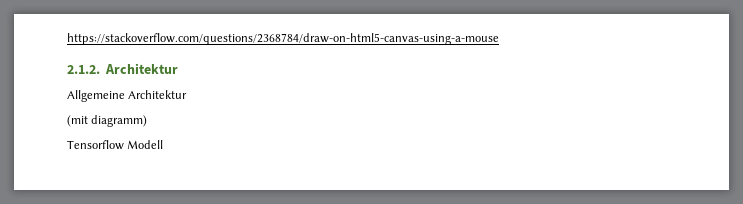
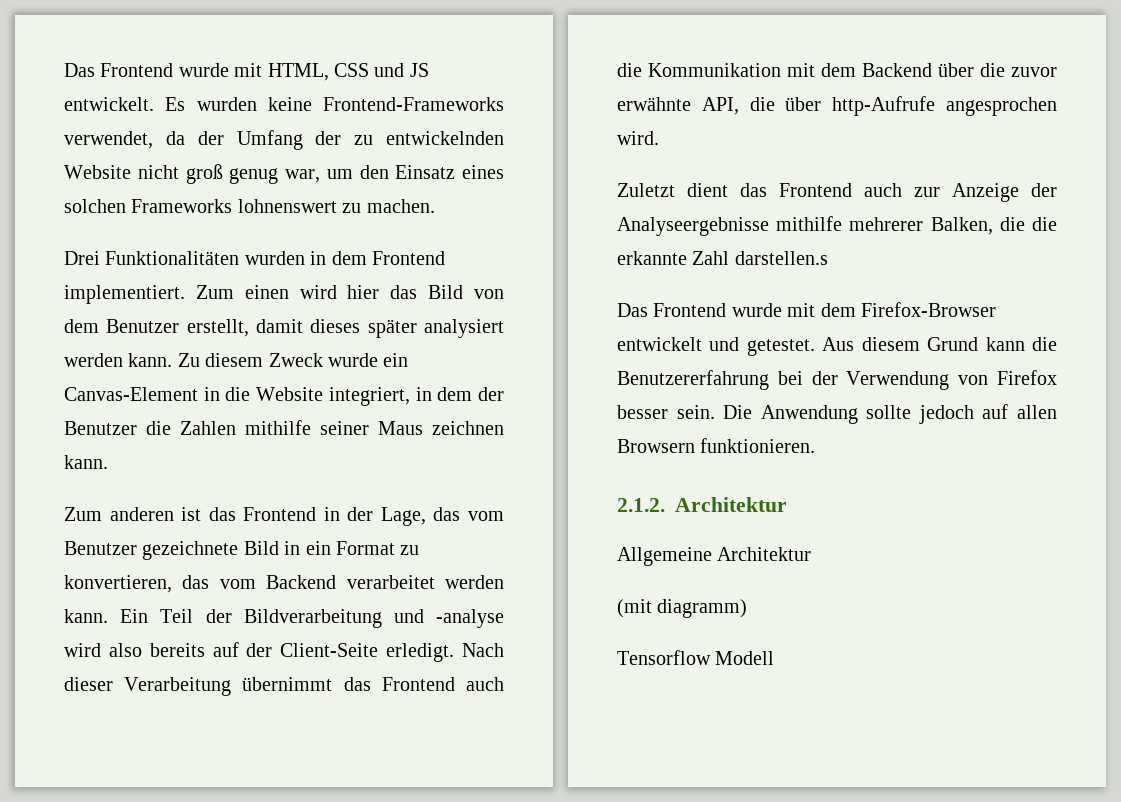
[67,33,499,45] https://stackoverflow.com/questions/2368784/draw-on-html5-canvas-using-a-mouse -> [64,63,429,81] [64,97,504,111] [64,130,504,150] [64,164,504,184] [64,199,435,213] [64,251,445,265] [64,285,504,304] [64,319,504,338] [64,353,409,367] [64,387,505,406] [64,420,504,435] [64,455,108,469] [64,507,504,526] [64,541,420,560] [64,575,504,593] [64,609,505,628] [64,642,504,662] [64,677,504,696] [617,63,1057,77] [617,96,1057,116] [617,131,659,145] [617,183,1057,202] [617,216,1057,236] [617,251,828,265] [617,302,996,317] [617,337,1057,356] [617,370,1057,390] [617,404,1057,424] [617,438,816,453] Das Frontend wurde mit HTML, CSS und JS entwickelt. Es wurden keine Frontend-Frameworks verwendet, da der Umfang der zu entwickelnden Website nicht groß genug war, um den Einsatz eines solchen Frameworks lohnenswert zu machen. // Drei Funktionalitäten wurden in dem Frontend implementiert. Zum einen wird hier das Bild von dem Benutzer erstellt, damit dieses später analysiert werden kann. Zu diesem Zweck wurde ein Canvas-Element in die Website integriert, in dem der Benutzer die Zahlen mithilfe seiner Maus zeichnen kann. // Zum anderen ist das Frontend in der Lage, das vom Benutzer gezeichnete Bild in ein Format zu konvertieren, das vom Backend verarbeitet werden kann. Ein Teil der Bildverarbeitung und -analyse wird also bereits auf der Client-Seite erledigt. Nach dieser Verarbeitung übernimmt das Frontend auch die Kommunikation mit dem Backend über die zuvor erwähnte API, die über http-Aufrufe angesprochen wird. // Zuletzt dient das Frontend auch zur Anzeige der Analyseergebnisse mithilfe mehrerer Balken, die die erkannte Zahl darstellen.s // Das Frontend wurde mit dem Firefox-Browser entwickelt und getestet. Aus diesem Grund kann die Benutzererfahrung bei der Verwendung von Firefox besser sein. Die Anwendung sollte jedoch auf allen Browsern funktionieren.

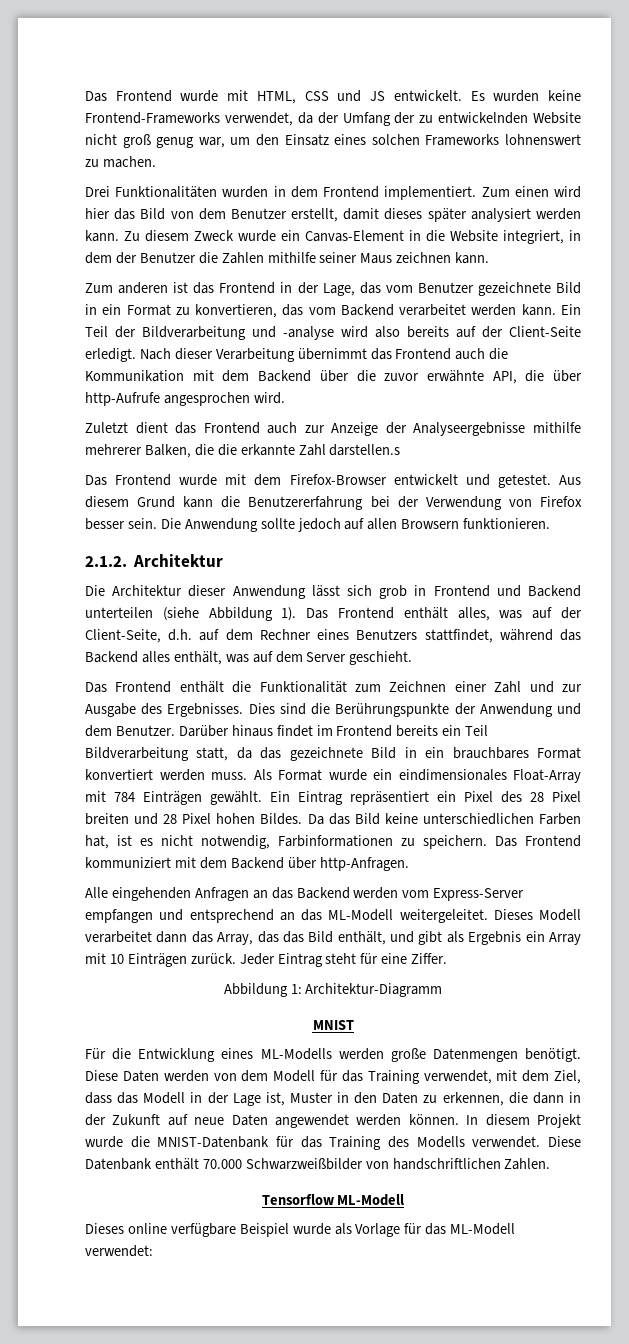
[617,547,812,566] [617,599,748,618] [617,650,775,665] Allgemeine Architektur // (mit diagramm) // Tensorflow Modell -> [85,585,581,599] [85,607,582,621] [85,629,581,643] [85,651,413,665] [85,681,582,693] [85,703,581,717] [85,725,489,737] [85,747,582,761] [85,769,581,783] [85,791,581,805] [85,813,581,825] [85,835,581,849] [85,857,409,871] [85,887,525,901] [85,909,581,923] [85,931,581,945] [85,953,448,967] [223,983,443,997] [312,1020,354,1030] [85,1048,581,1062] [85,1070,581,1084] [85,1092,581,1106] [85,1114,581,1128] [85,1136,581,1150] [85,1158,551,1170] [261,1194,405,1206] [85,1223,516,1237] [85,1245,153,1257] Die Architektur dieser Anwendung lässt sich grob in Frontend und Backend unterteilen (siehe Abbildung 1). Das Frontend enthält alles, was auf der Client-Seite, d.h. auf dem Rechner eines Benutzers stattfindet, während das Backend alles enthält, was auf dem Server geschieht. // Das Frontend enthält die Funktionalität zum Zeichnen einer Zahl und zur Ausgabe des Ergebnisses. Dies sind die Berührungspunkte der Anwendung und dem Benutzer. Darüber hinaus findet im Frontend bereits ein Teil Bildverarbeitung statt, da das gezeichnete Bild in ein brauchbares Format konvertiert werden muss. Als Format wurde ein eindimensionales Float-Array mit 784 Einträgen gewählt. Ein Eintrag repräsentiert ein Pixel des 28 Pixel breiten und 28 Pixel hohen Bildes. Da das Bild keine unterschiedlichen Farben hat, ist es nicht notwendig, Farbinformationen zu speichern. Das Frontend kommuniziert mit dem Backend über http-Anfragen. // Alle eingehenden Anfragen an das Backend werden vom Express-Server empfangen und entsprechend an das ML-Modell weitergeleitet. Dieses Modell verarbeitet dann das Array, das das Bild enthält, und gibt als Ergebnis ein Array mit 10 Einträgen zurück. Jeder Eintrag steht für eine Ziffer. // Abbildung 1: Architektur-Diagramm // MNIST // Für die Entwicklung eines ML-Modells werden große Datenmengen benötigt. Diese Daten werden von dem Modell für das Training verwendet, mit dem Ziel, dass das Modell in der Lage ist, Muster in den Daten zu erkennen, die dann in der Zukunft auf neue Daten angewendet werden können. In diesem Projekt wurde die MNIST-Datenbank für das Training des Modells verwendet. Diese Datenbank enthält 70.000 Schwarzweißbilder von handschriftlichen Zahlen. // Tensorflow ML-Modell // Dieses online verfügbare Beispiel wurde als Vorlage für das ML-Modell verwendet:

